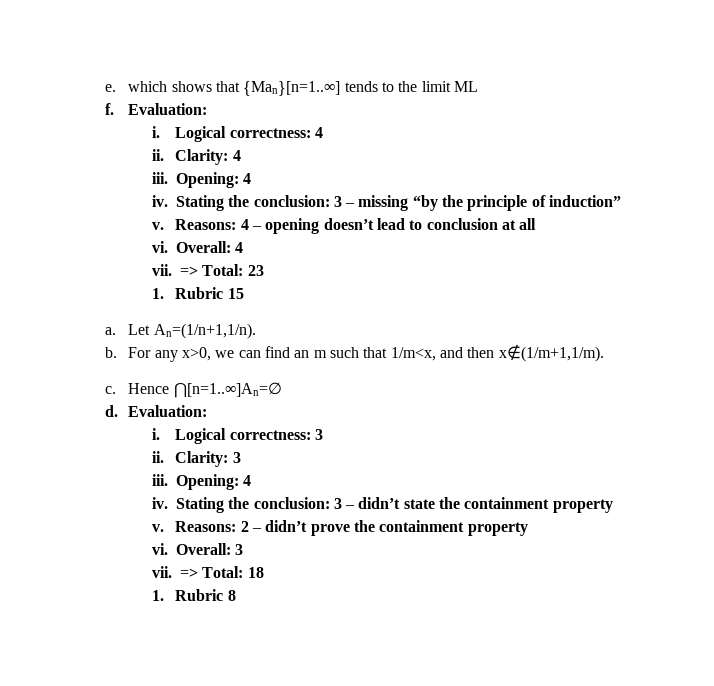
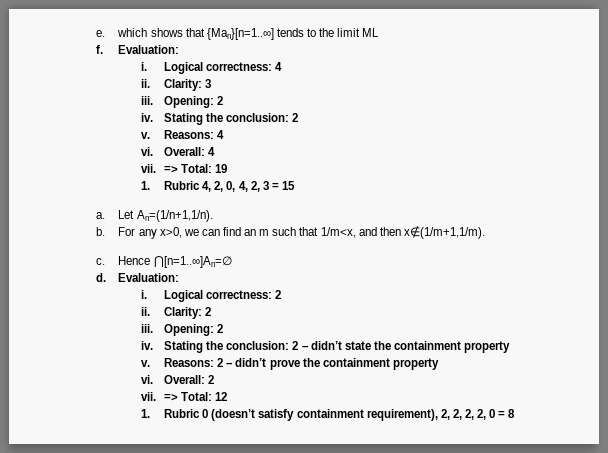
[232,150,241,161] [151,172,252,188] [151,195,622,211] [151,218,537,234] 4 // iii. Opening: 4 // iv. Stating the conclusion: 3 – missing “by the principle of induction” // v. Reasons: 4 – opening doesn’t lead to conclusion at all -> [205,79,212,88] [141,96,224,108] [141,113,299,125] [141,130,225,139] 3 // iii. Opening: 2 // iv. Stating the conclusion: 2 // v. Reasons: 4
[247,265,264,276] [151,287,224,299] 23 // 1. Rubric -> [215,164,228,173] [141,181,279,192] 19 // 1. Rubric 4, 2, 0, 4, 2, 3 =
[314,429,323,440] [151,451,241,467] [151,474,252,490] [151,497,342,513] 3 // ii. Clarity: 3 // iii. Opening: 4 // iv. Stating the conclusion: 3 -> [275,290,282,299] [141,307,212,319] [141,324,224,336] [141,341,299,353] 2 // ii. Clarity: 2 // iii. Opening: 2 // iv. Stating the conclusion: 2
[235,544,244,555] [151,566,264,578] [151,589,224,601] 3 // vii. => Total: 18 // 1. Rubric -> [208,375,215,384] [141,392,228,401] [141,409,506,421] 2 // vii. => Total: 12 // 1. Rubric 0 (doesn’t satisfy containment requirement), 2, 2, 2, 2, 0 =

